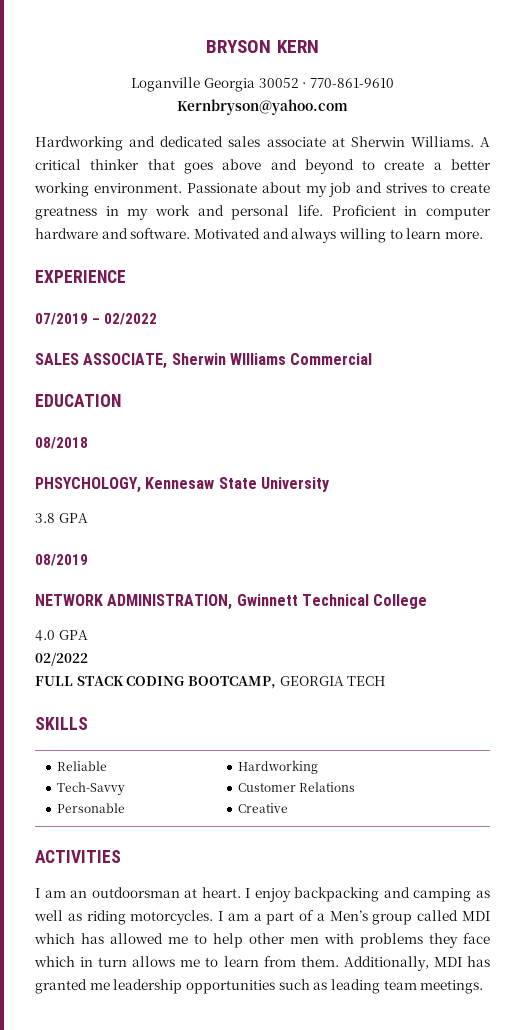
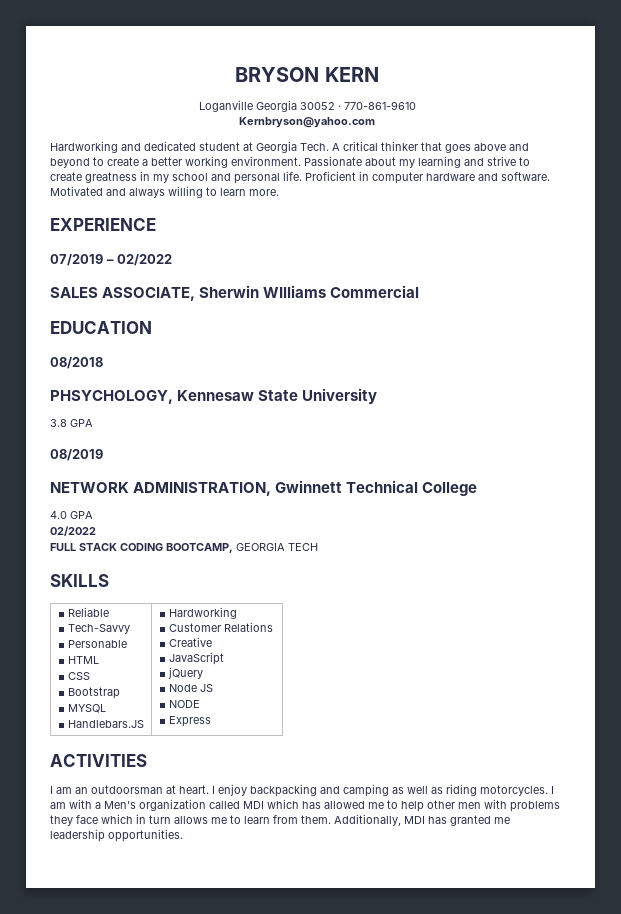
[228,136,474,147] sales associate at Sherwin Williams. -> [199,141,329,153] student at Georgia Tech.
[328,182,428,197] job and strives -> [418,156,516,168] learning and strive
[155,205,190,216] work -> [172,173,208,181] school
(125, 808) none -> [68,656,100,664] [68,672,91,680] [68,687,121,699] [68,704,107,713] [68,720,145,728] // HTML // CSS // Bootstrap // MYSQL // Handlebars.JS
(288, 808) none -> [169,652,225,665] [168,667,204,679] [169,684,214,692] [169,700,201,708] [169,716,212,727] // JavaScript // jQuery // Node JS // NODE // Express
[253,910,315,925] a part of -> [69,799,92,809] with
[372,913,413,925] group -> [139,799,206,811] organization
[185,979,484,994] opportunities such as leading team meetings. -> [108,829,183,842] opportunities.

